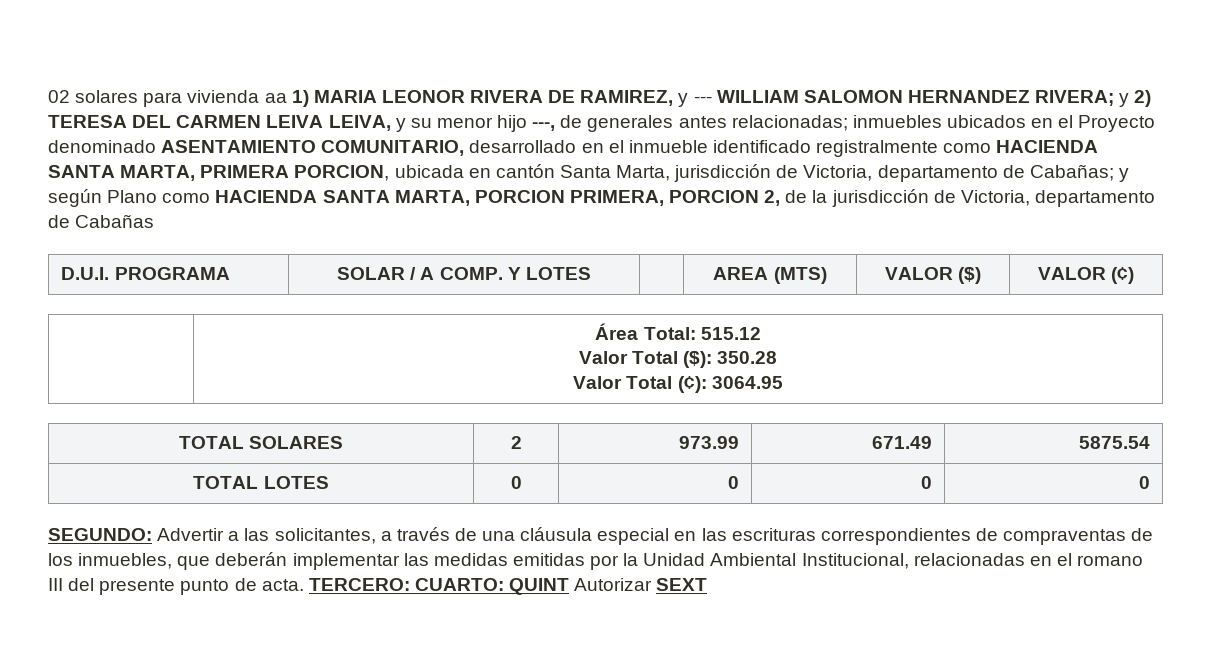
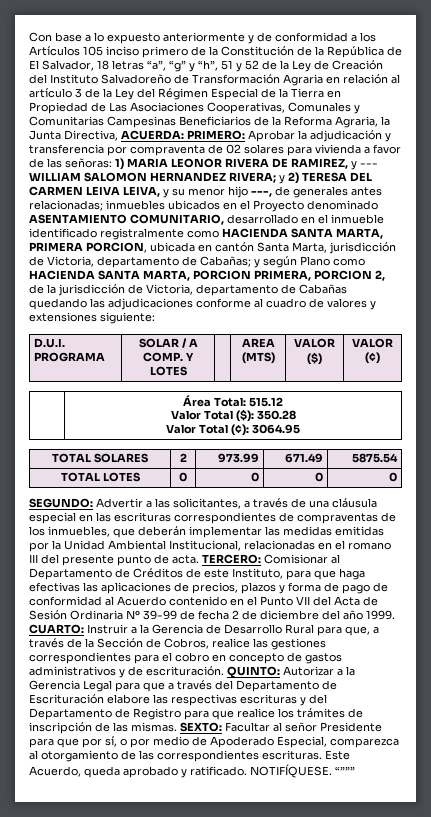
[48,90,287,107] 02 solares para vivienda aa -> [29,32,376,44] [29,46,402,58] [29,60,383,72] [29,74,400,86] [29,88,341,100] [29,102,360,114] [29,116,390,128] [29,130,391,142] [29,144,401,156] [29,158,112,168] Con base a lo expuesto anteriormente y de conformidad a los Artículos 105 inciso primero de la Constitución de la República de El Salvador, 18 letras “a”, “g” y “h”, 51 y 52 de la Ley de Creación del Instituto Salvadoreño de Transformación Agraria en relación al artículo 3 de la Ley del Régimen Especial de la Tierra en Propiedad de Las Asociaciones Cooperativas, Comunales y Comunitarias Campesinas Beneficiarios de la Reforma Agraria, la Junta Directiva, ACUERDA: PRIMERO: Aprobar la adjudicación y transferencia por compraventa de 02 solares para vivienda a favor de las señoras:
(155, 221) none -> [29,298,376,310] [29,312,155,324] quedando las adjudicaciones conforme al cuadro de valores y extensiones siguiente:
[414,578,708,595] CUARTO: QUINT Autorizar SEXT -> [264,554,340,564] [29,568,365,580] [29,582,388,594] [29,596,378,606] [29,610,395,620] [29,624,379,636] [29,638,326,650] [29,652,342,664] [29,666,355,678] [29,680,337,692] [29,694,327,706] [29,708,363,720] [29,722,382,734] [29,736,399,748] [29,750,350,762] [29,764,355,778] Comisionar al Departamento de Créditos de este Instituto, para que haga efectivas las aplicaciones de precios, plazos y forma de pago de conformidad al Acuerdo contenido en el Punto VII del Acta de Sesión Ordinaria Nº 39-99 de fecha 2 de diciembre del año 1999. CUARTO: Instruir a la Gerencia de Desarrollo Rural para que, a través de la Sección de Cobros, realice las gestiones correspondientes para el cobro en concepto de gastos administrativos y de escrituración. QUINTO: Autorizar a la Gerencia Legal para que a través del Departamento de Escrituración elabore las respectivas escrituras y del Departamento de Registro para que realice los trámites de inscripción de las mismas. SEXTO: Facultar al señor Presidente para que por sí, o por medio de Apoderado Especial, comparezca al otorgamiento de las correspondientes escrituras. Este Acuerdo, queda aprobado y ratificado. NOTIFÍQUESE. “”””

